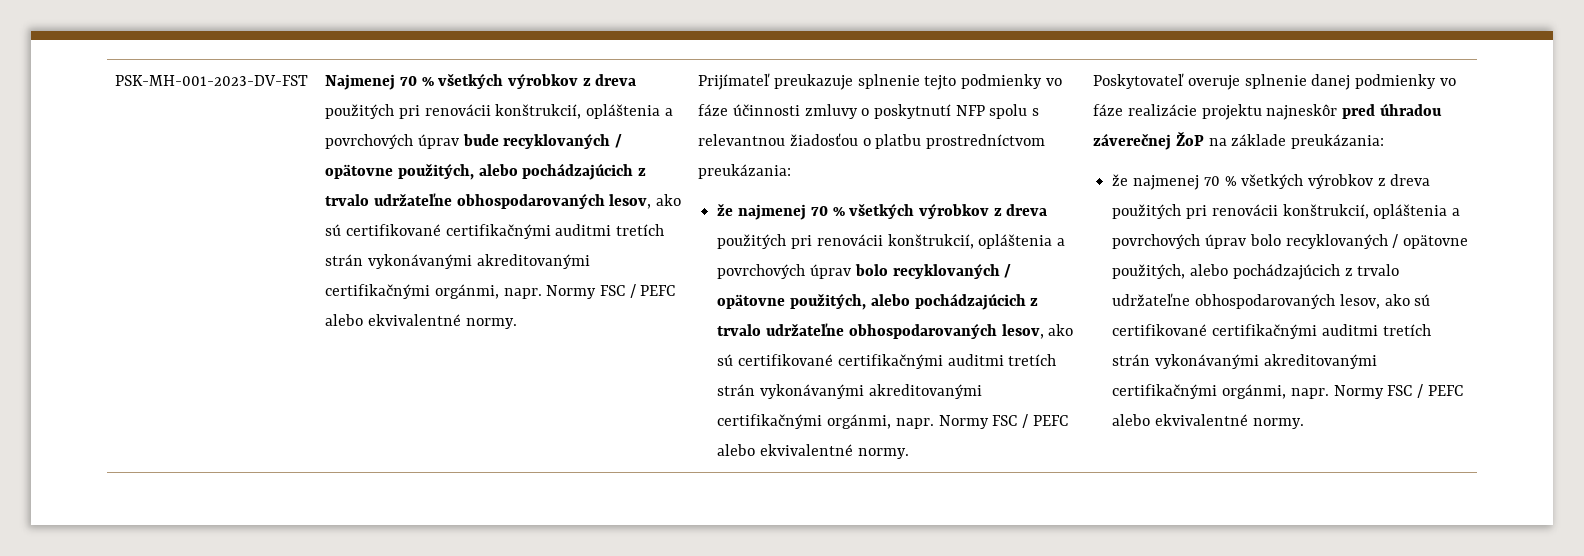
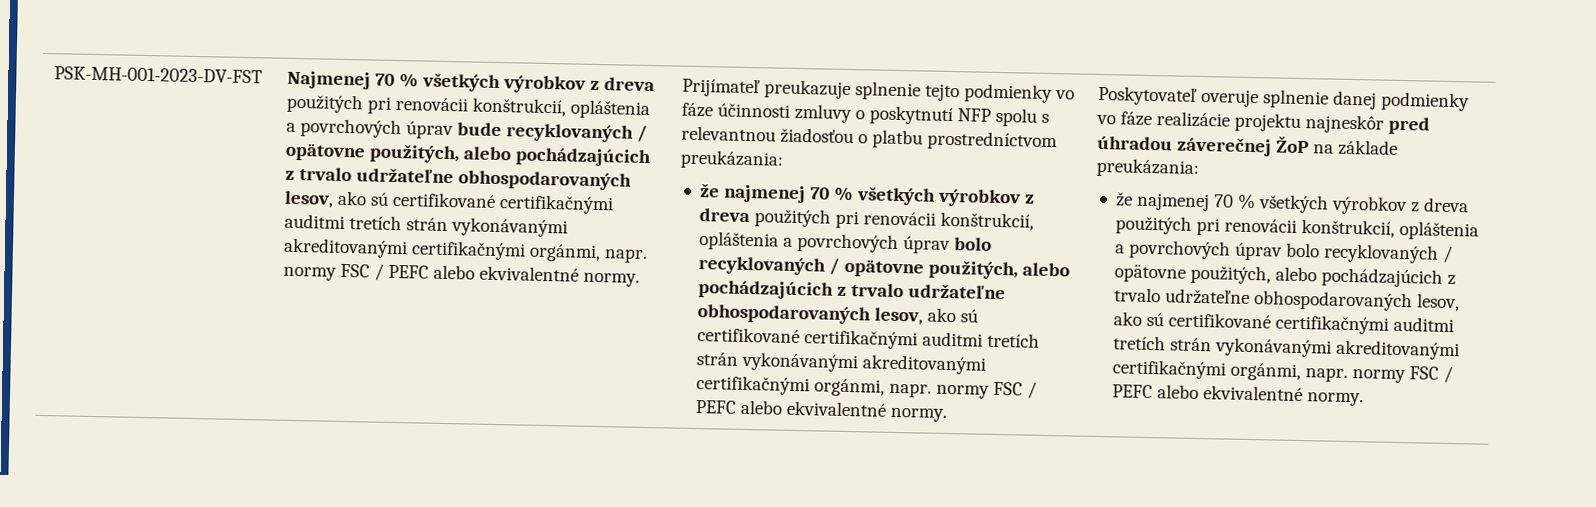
[546,285,597,299] Normy -> [283,266,338,281] normy
[938,415,989,429] Normy -> [936,384,991,399] normy
[1333,385,1384,399] Normy -> [1352,369,1407,384] normy

